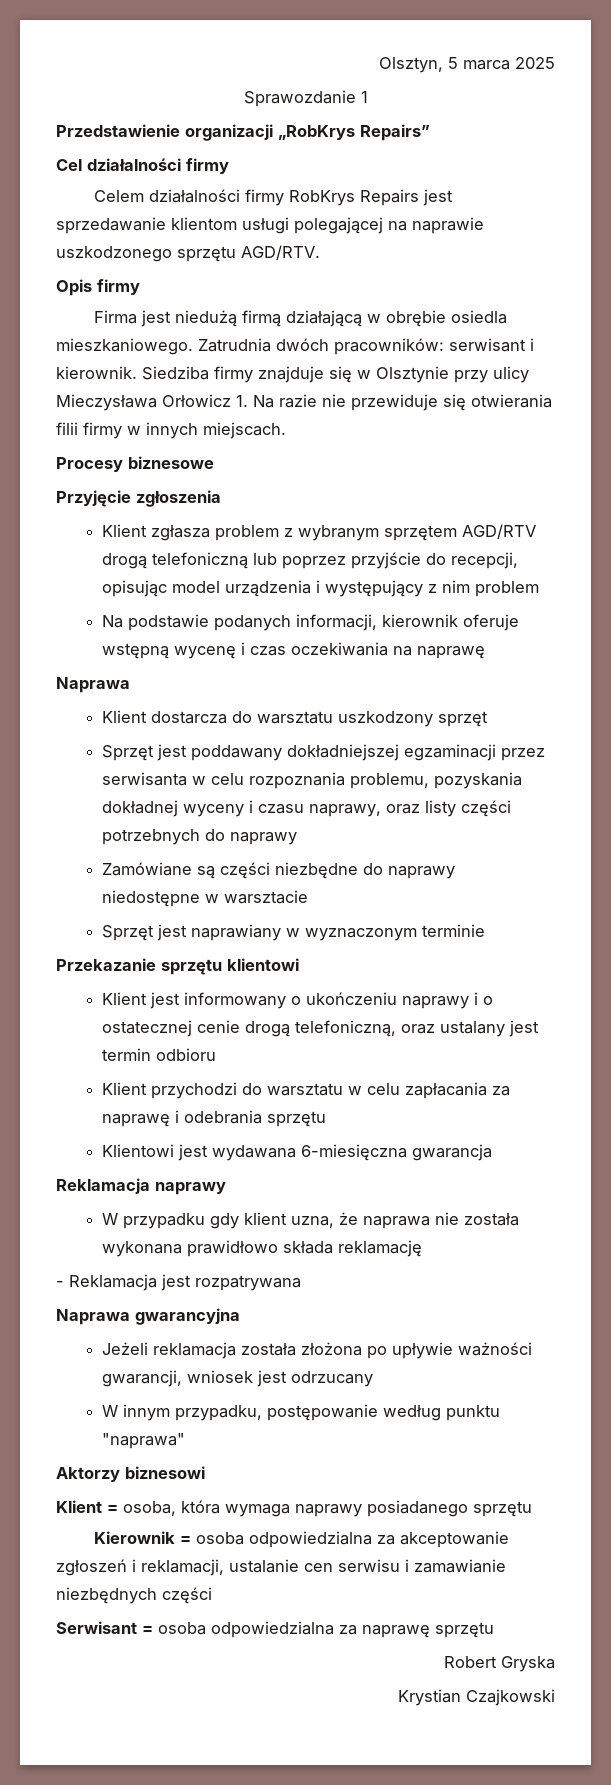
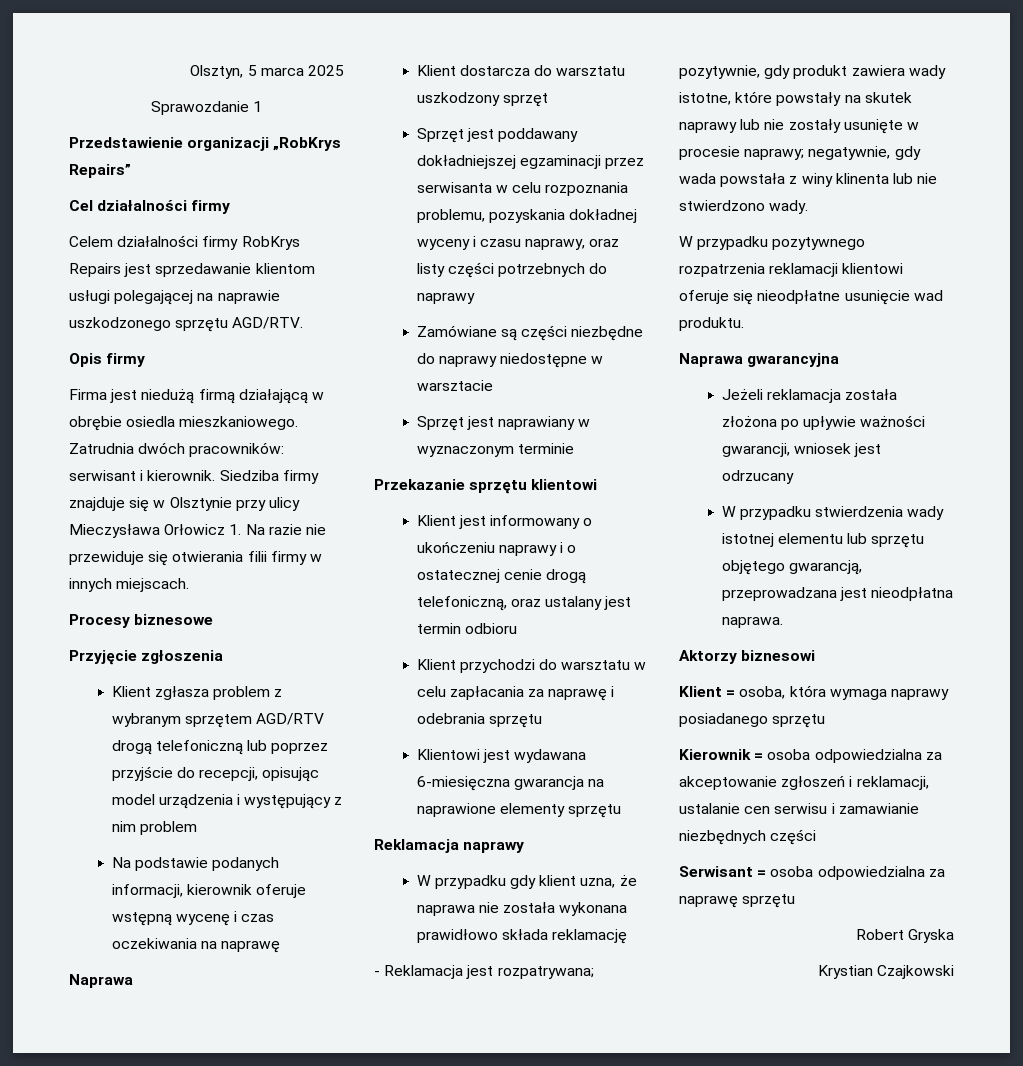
(492, 1152) none -> [588,779,605,787] [416,803,622,818] na naprawione elementy sprzętu
[195,1275,301,1291] rozpatrywana -> [497,966,594,979] [679,65,946,79] [679,91,912,106] [679,119,919,134] [679,146,921,160] [679,173,938,187] [679,200,809,214] [679,236,866,250] [679,263,904,277] [679,290,943,305] [679,317,744,331] rozpatrywana; pozytywnie, gdy produkt zawiera wady istotne, które powstały na skutek naprawy lub nie zostały usunięte w procesie naprawy; negatywnie, gdy wada powstała z winy klinenta lub nie stwierdzono wady. // W przypadku pozytywnego rozpatrzenia reklamacji klientowi oferuje się nieodpłatne usunięcie wad produktu.
[122,1404,500,1421] [101,1433,185,1449] innym przypadku, postępowanie według punktu "naprawa" -> [739,506,945,520] [721,533,925,548] [721,560,862,575] [721,587,954,601] [721,616,783,628] przypadku stwierdzenia wady istotnej elementu lub sprzętu objętego gwarancją, przeprowadzana jest nieodpłatna naprawa.

